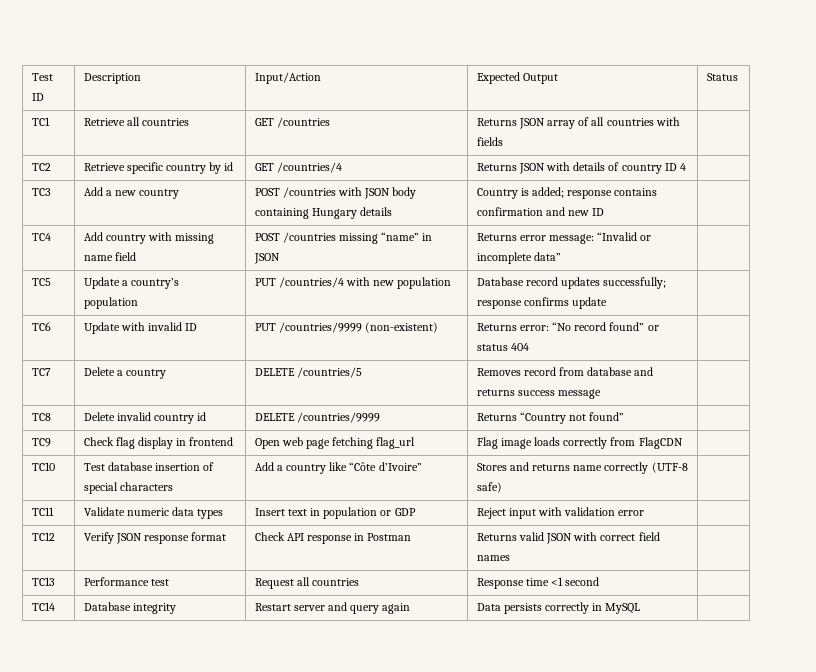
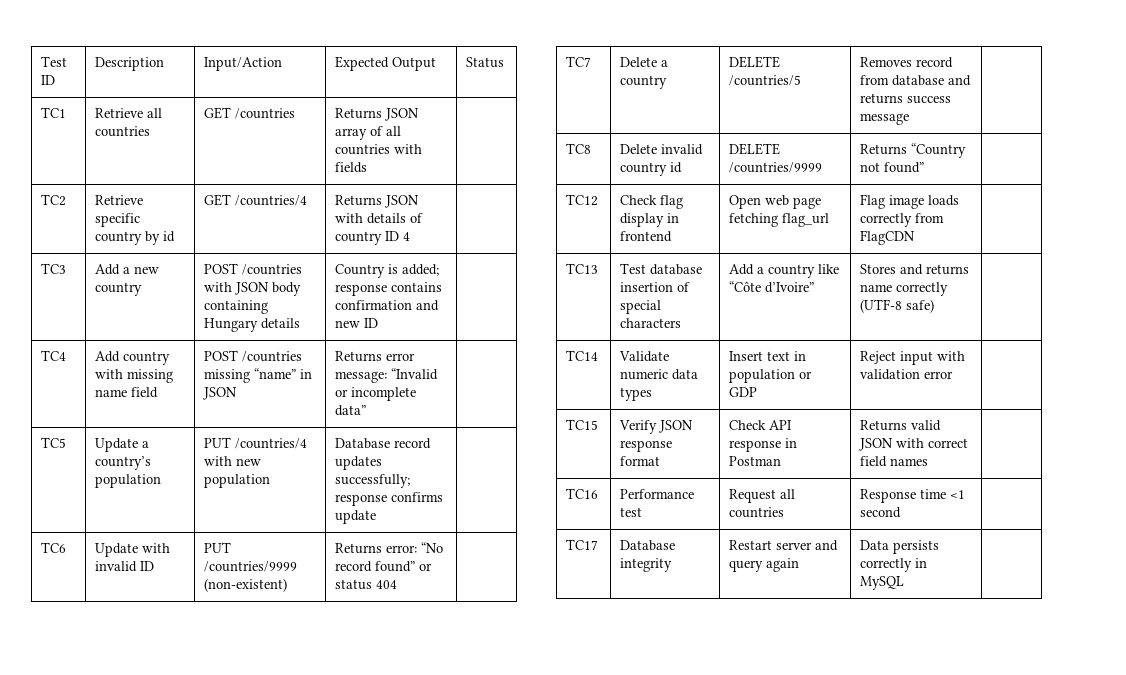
[31,438,51,447] TC9 -> [566,194,599,206] TC12
[31,462,55,471] TC10 -> [566,263,599,274] TC13
[31,507,54,516] TC11 -> [566,350,599,361] TC14
[31,532,55,541] TC12 -> [566,419,599,430] TC15
[31,577,55,586] TC13 -> [566,488,599,499] TC16
[31,602,55,611] TC14 -> [566,539,599,550] TC17

